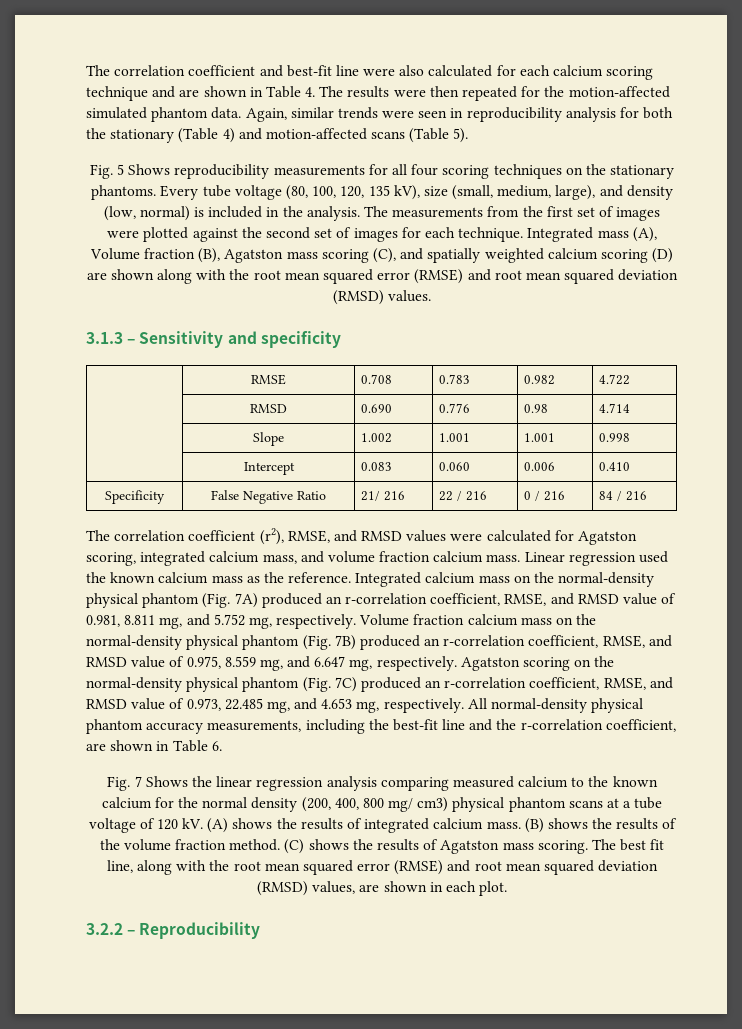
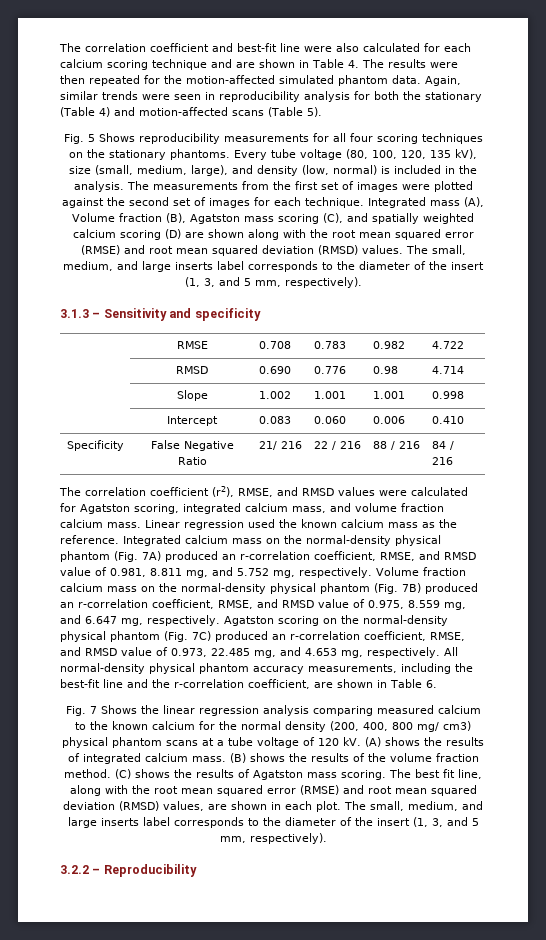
(432, 296) none -> [405,245,466,255] [63,261,484,272] [184,277,362,288] The small, medium, and large inserts label corresponds to the diameter of the insert (1, 3, and 5 mm, respectively).
[523,491,531,500] 0 -> [373,441,388,449] 88
(508, 888) none -> [344,801,483,811] [67,817,479,828] [219,833,327,844] The small, medium, and large inserts label corresponds to the diameter of the insert (1, 3, and 5 mm, respectively).

